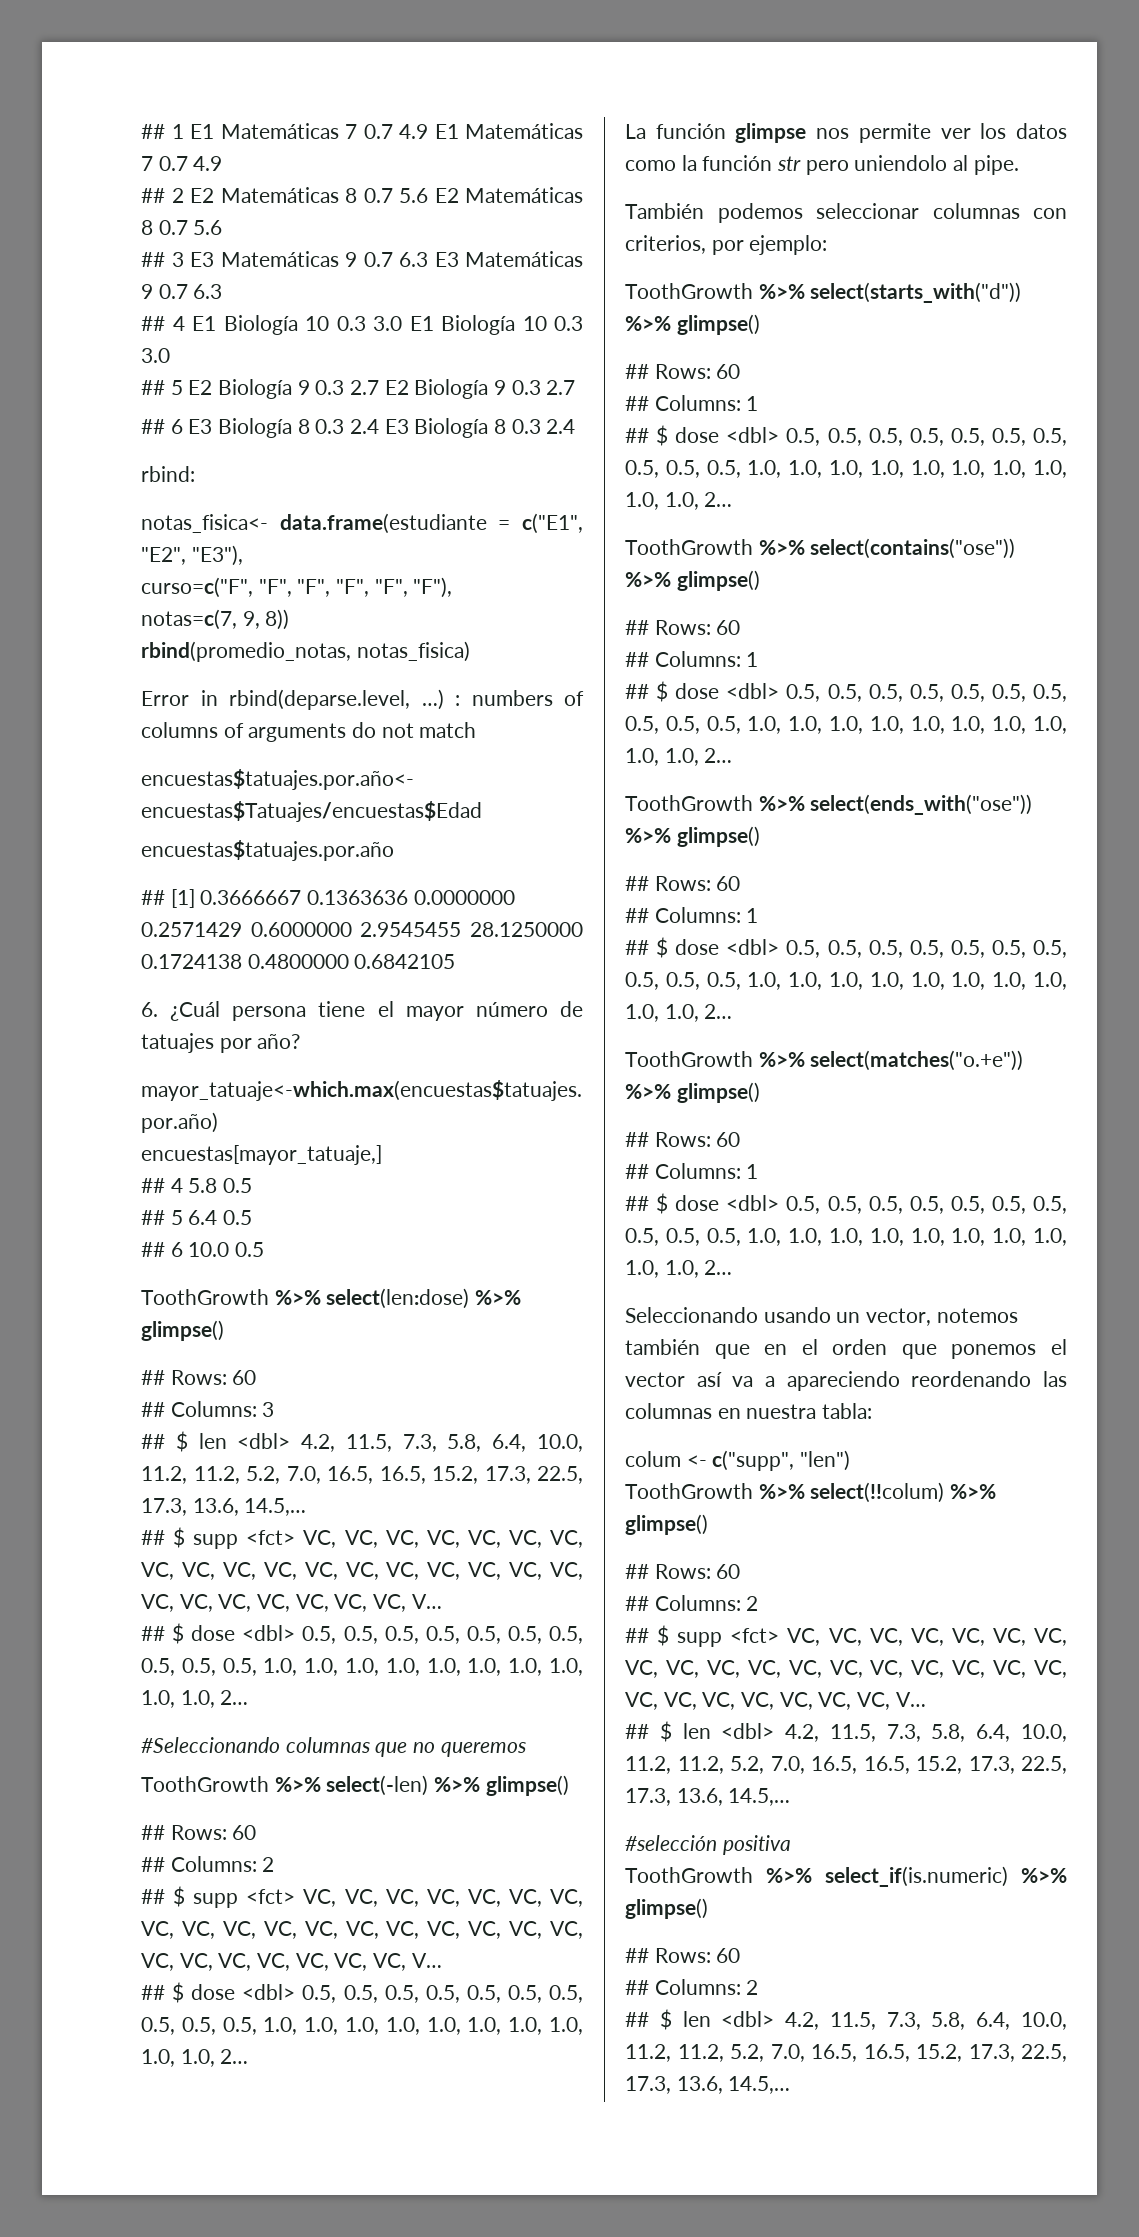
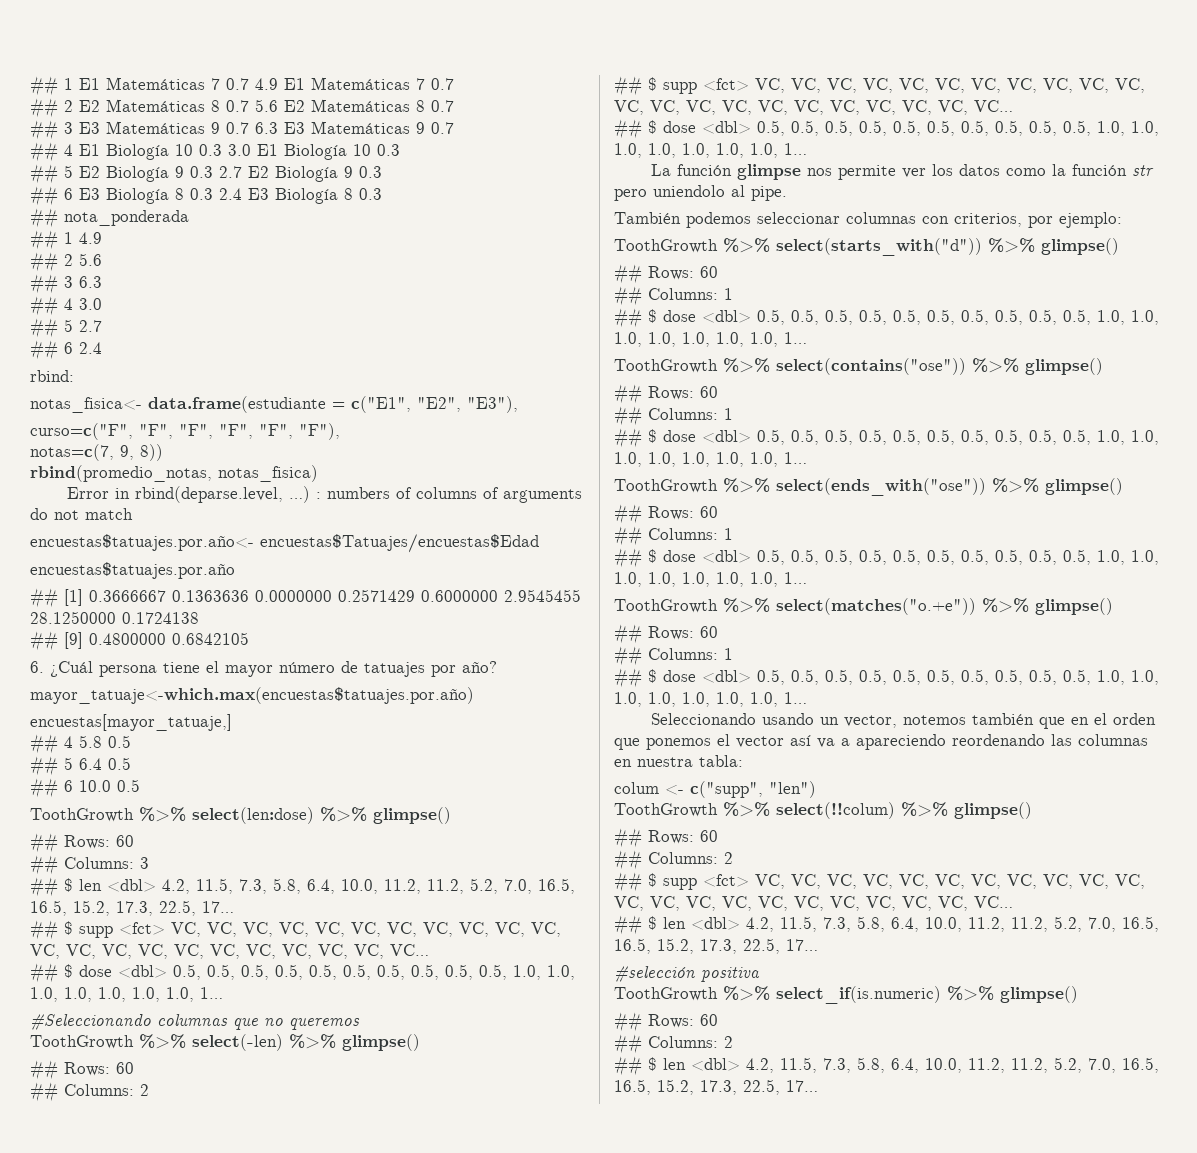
[193,156,223,171] 4.9 -> (454, 84) none
[193,220,223,235] 5.6 -> (454, 106) none
[193,284,223,299] 6.3 -> (454, 128) none
[141,348,170,363] 3.0 -> (400, 150) none
[546,380,576,395] 2.7 -> (382, 172) none
(541, 426) none -> [30,208,189,228] [30,230,102,250] [30,252,102,272] [30,274,102,294] [30,296,102,316] [30,318,102,338] [30,340,73,360] // ## nota_ponderada // ## 1 4.9 // ## 2 5.6 // ## 3 6.3 // ## 4 3.0 // ## 5 2.7 // ## 6
(242, 961) none -> [30,631,83,651] // ## [9]
[141,1498,307,1516] 17.3, 13.6, 14.5,… -> [202,901,234,913] 17…
[257,1594,442,1612] VC, VC, VC, VC, V… -> [390,944,429,956] VC…
[549,1658,583,1676] [141,1690,249,1708] 1.0, 1.0, 1.0, 2… -> [200,987,223,999] 1…
[257,1953,442,1971] VC, VC, VC, VC, V… -> [974,100,1013,112] VC…
[549,2017,583,2035] [141,2049,249,2067] 1.0, 1.0, 1.0, 2… -> [784,143,807,155] 1…
[1033,460,1067,478] [625,492,733,510] 1.0, 1.0, 1.0, 2… -> [784,332,807,344] 1…
[1033,716,1067,734] [625,748,733,766] 1.0, 1.0, 1.0, 2… -> [784,452,807,464] 1…
[1033,972,1067,990] [625,1004,733,1022] 1.0, 1.0, 1.0, 2… -> [784,572,807,584] 1…
[1033,1228,1067,1246] [625,1260,733,1278] 1.0, 1.0, 1.0, 2… -> [784,692,807,704] 1…
[741,1692,926,1710] VC, VC, VC, VC, V… -> [974,896,1013,908] VC…
[625,1788,791,1806] 17.3, 13.6, 14.5,… -> [786,939,818,951] 17…
[625,2076,791,2094] 17.3, 13.6, 14.5,… -> [786,1080,818,1092] 17…

